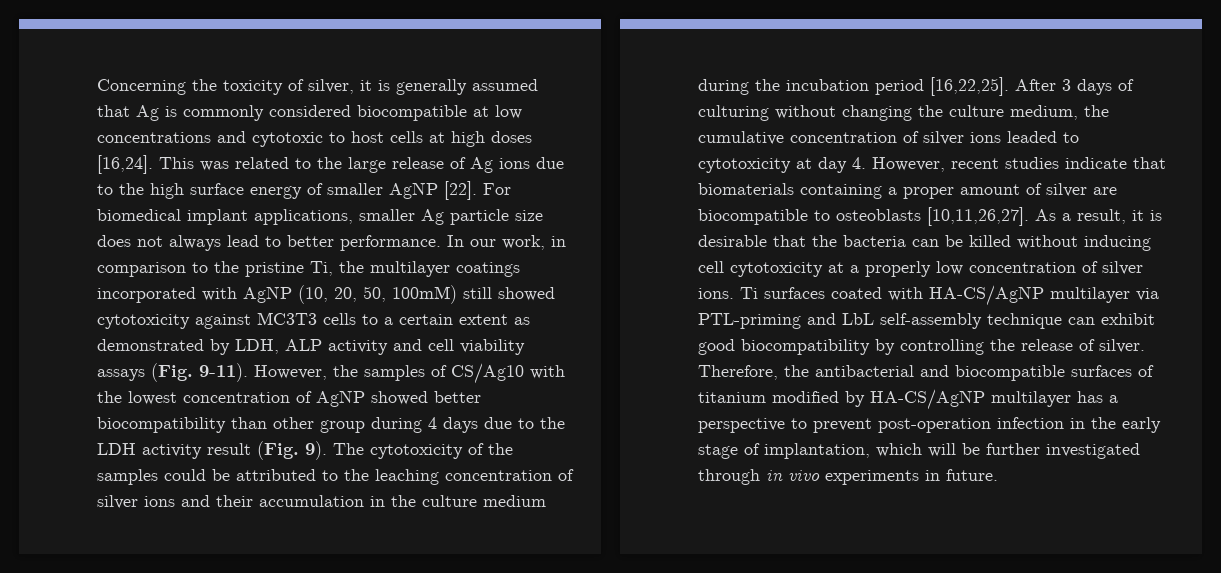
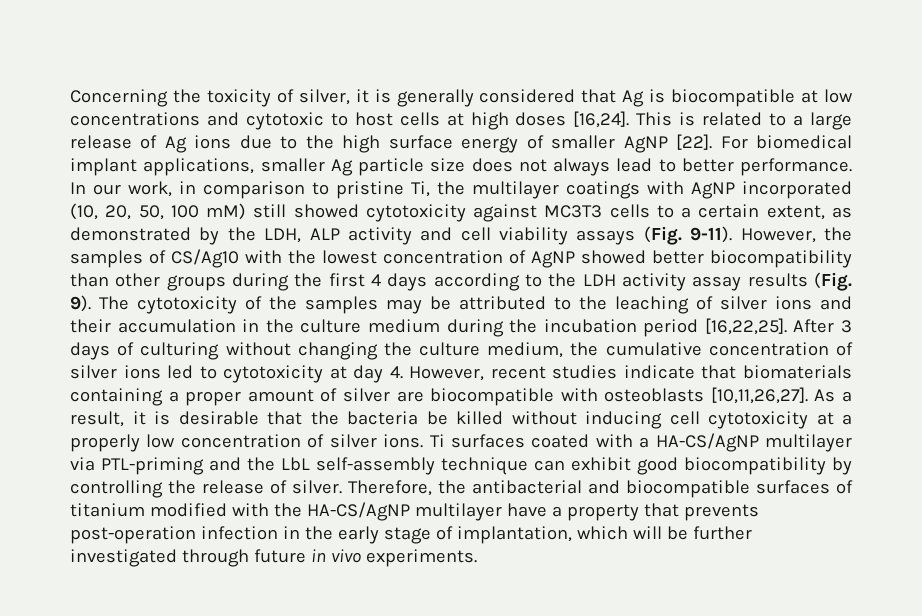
[472,79,538,91] assumed -> [479,89,576,103] considered
[183,105,351,121] commonly considered -> (666, 96) none
[200,161,229,171] was -> [679,112,696,126] is
[317,157,342,169] the -> [793,115,804,126] a
[214,261,239,273] the -> (329, 188) none
[97,287,196,303] incorporated -> (640, 190) none
(292, 294) none -> [742,181,852,199] incorporated
[392,285,457,304] 100mM) -> [170,203,247,220] 100 mM)
[459,314,508,325] extent -> [766,205,825,220] extent,
(230, 347) none -> [227,227,256,241] the
[320,417,422,433] group during -> [166,273,365,291] groups during the first
[484,417,512,429] due -> [433,273,520,291] according
[207,443,251,455] result -> [692,273,808,291] assay results
[164,469,206,481] could -> [386,299,422,314] may
[445,470,552,481] concentration -> (689, 305) none
[1007,131,1057,143] leaded -> [167,365,194,379] led
[814,210,830,221] to -> [560,388,598,402] with
[912,239,939,247] can -> (418, 418) none
(923, 294) none -> [639,437,650,448] a
(836, 319) none -> [247,457,275,471] the
[845,389,1118,410] [698,418,872,433] by HA-CS/AgNP multilayer has a perspective to prevent -> [231,502,759,521] with the HA-CS/AgNP multilayer have a property that prevents
(760, 477) none -> [253,549,306,563] future
[825,469,998,485] experiments in future. -> [365,549,477,567] experiments.

